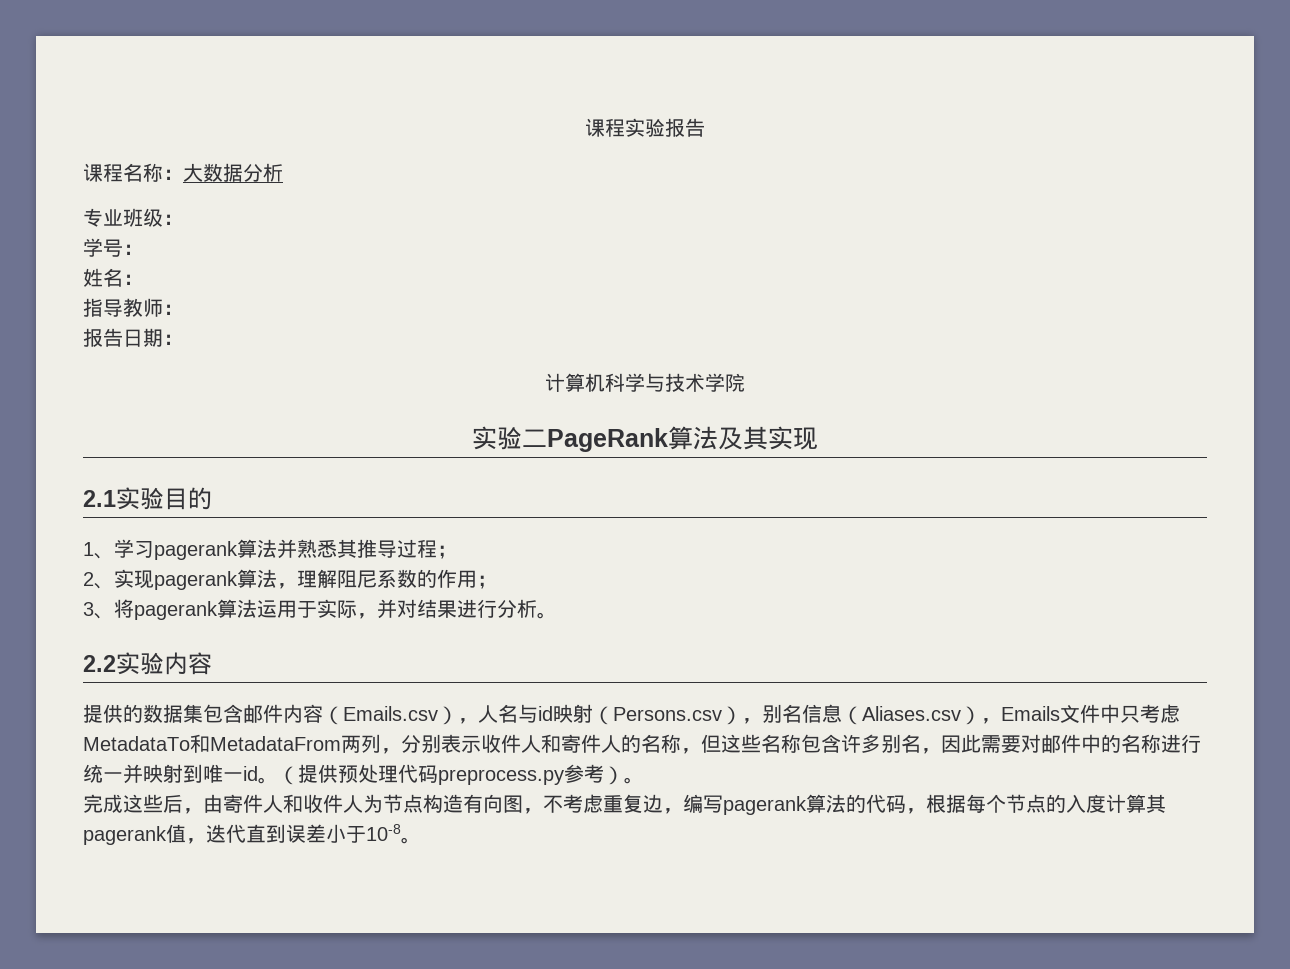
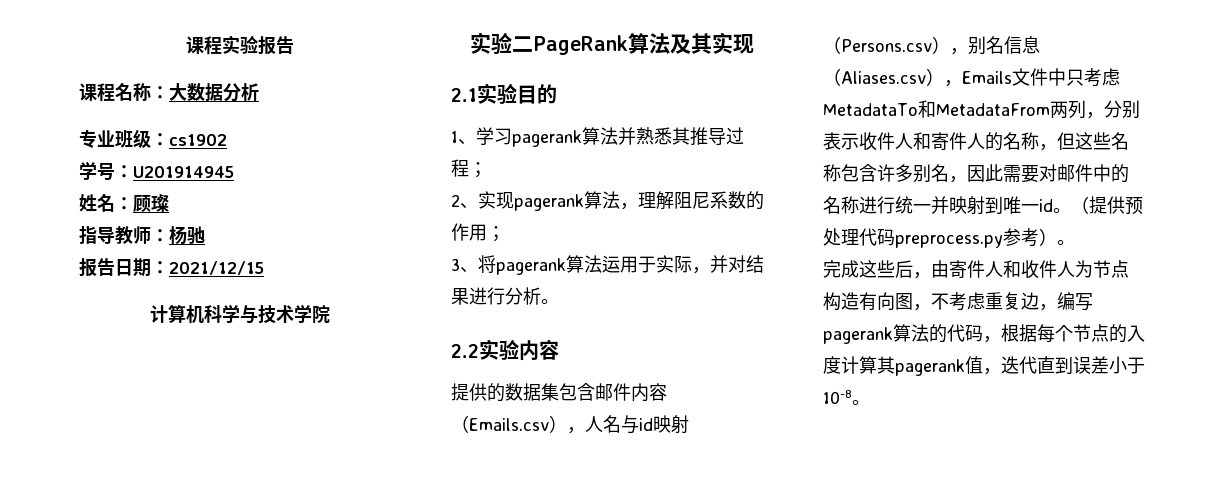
(183, 219) none -> [169,134,227,146] cs1902
(143, 249) none -> [133,166,234,178] U201914945
(143, 279) none -> [133,194,169,213] 顾璨
(183, 309) none -> [169,226,205,244] 杨驰
(183, 339) none -> [169,261,264,275] 2021/12/15

